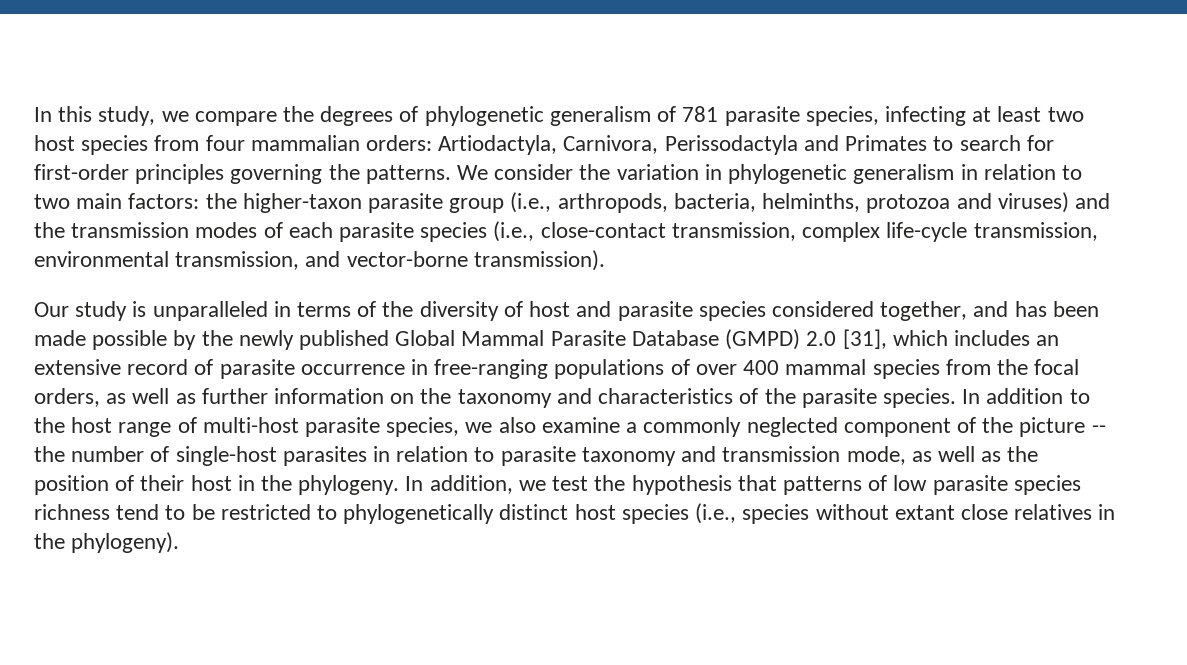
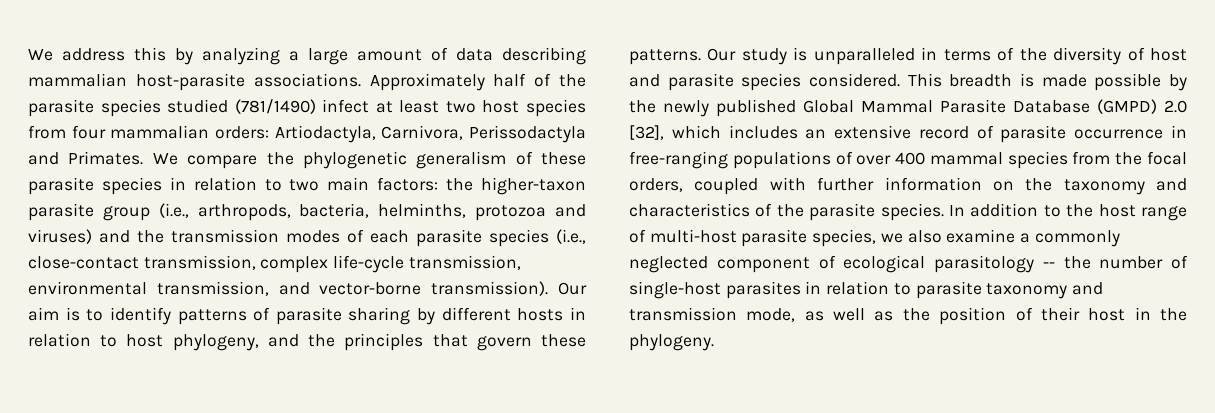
[34,106,966,126] In this study, we compare the degrees of phylogenetic generalism of 781 parasite species, infecting -> [28,47,586,65] [28,73,586,91] [28,99,370,117] We address this by analyzing a large amount of data describing mammalian host-parasite associations. Approximately half of the parasite species studied (781/1490) infect
[845,135,1054,151] [34,164,955,184] Primates to search for first-order principles governing the patterns. We consider the variation in phylogenetic generalism -> [68,151,586,169] [28,177,162,195] Primates. We compare the phylogenetic generalism of these parasite species
(605, 260) // -> [558,282,587,295] [28,307,586,325] [28,333,586,351] [629,49,701,65] Our aim is to identify patterns of parasite sharing by different hosts in relation to host phylogeny, and the principles that govern these patterns.
[771,301,1099,321] considered together, and has been -> [809,73,1034,87] considered. This breadth is
[842,329,887,349] [31], -> [629,125,664,140] [32],
[106,388,196,404] as well as -> [694,177,806,195] coupled with
[982,417,1086,437] the picture -> [843,255,1034,273] ecological parasitology
[405,475,1081,495] [34,503,1116,524] [34,532,180,553] In addition, we test the hypothesis that patterns of low parasite species richness tend to be restricted to phylogenetically distinct host species (i.e., species without extant close relatives in the phylogeny). -> (714, 342) none

